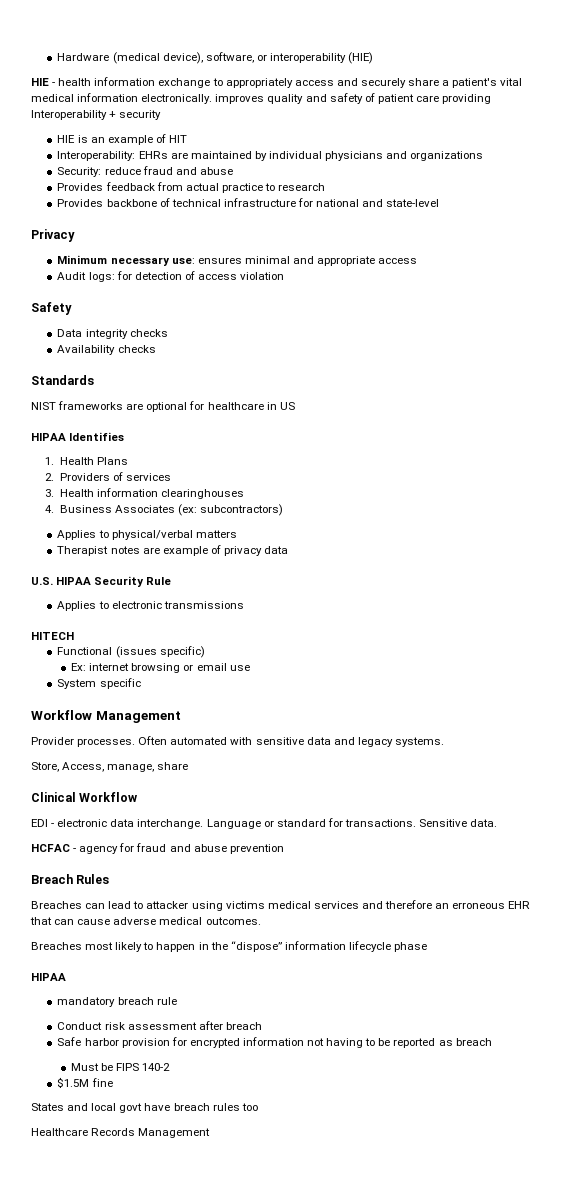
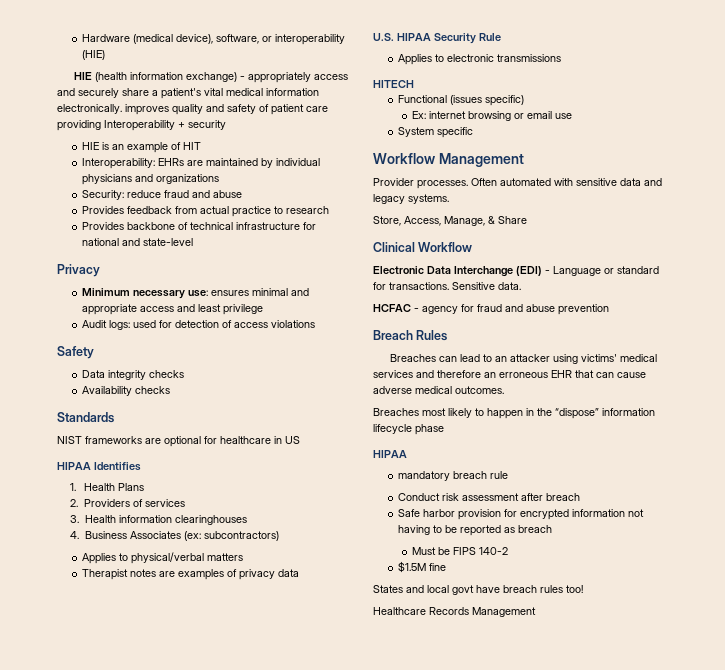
[52,77,223,88] - health information exchange to -> [95,72,246,82] (health information exchange) -
(418, 261) none -> [177,304,264,315] and least privilege
(115, 277) none -> [133,320,157,328] used
[240,272,285,280] violation -> [271,320,316,328] violations
[162,546,208,556] example -> [178,569,225,580] examples
[107,762,189,772] manage, share -> [444,216,527,226] Manage, & Share
[31,819,204,829] EDI - electronic data interchange. -> [373,266,550,277] Electronic Data Interchange (EDI) -
(144, 905) none -> [495,356,508,362] an
[225,901,265,909] victims -> [581,354,618,362] victims'
[241,1103,258,1111] too -> [566,585,583,593] too!

